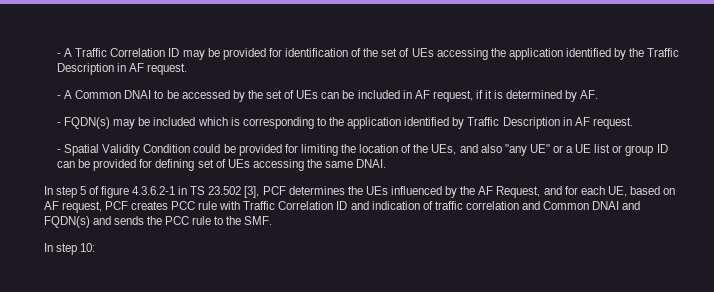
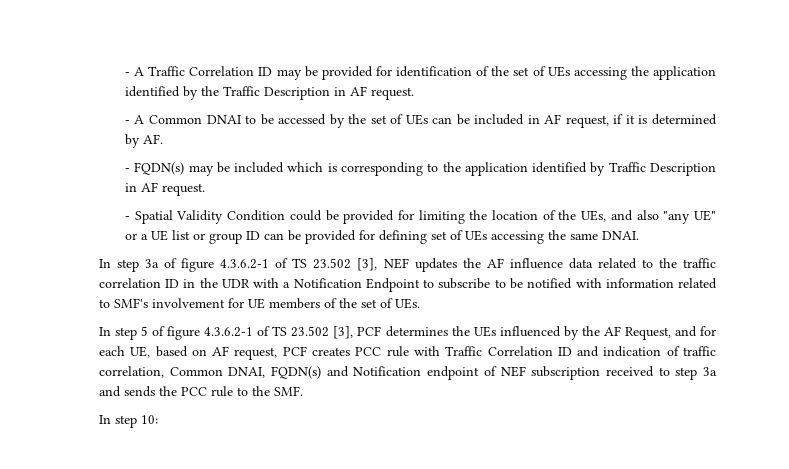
(387, 163) none -> [98,258,716,272] [98,278,717,292] [98,298,420,309] // In step 3a of figure 4.3.6.2-1 of TS 23.502 [3], NEF updates the AF influence data related to the traffic correlation ID in the UDR with a Notification Endpoint to subscribe to be notified with information related to SMF's involvement for UE members of the set of UEs.
[178,186,188,195] in -> [257,326,271,336] of
[465,201,641,210] [43,216,90,228] correlation and Common DNAI and FQDN(s) -> [98,366,717,380] correlation, Common DNAI, FQDN(s) and Notification endpoint of NEF subscription received to step 3a

